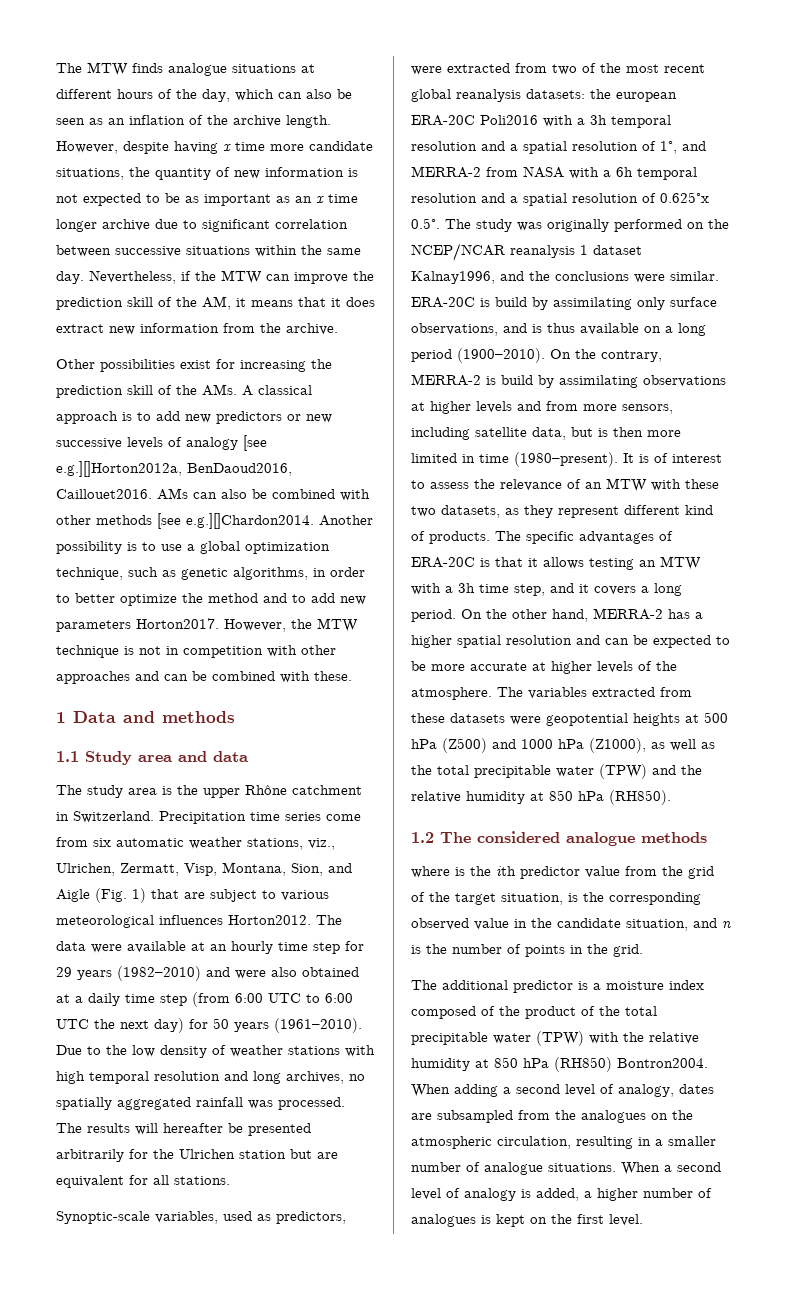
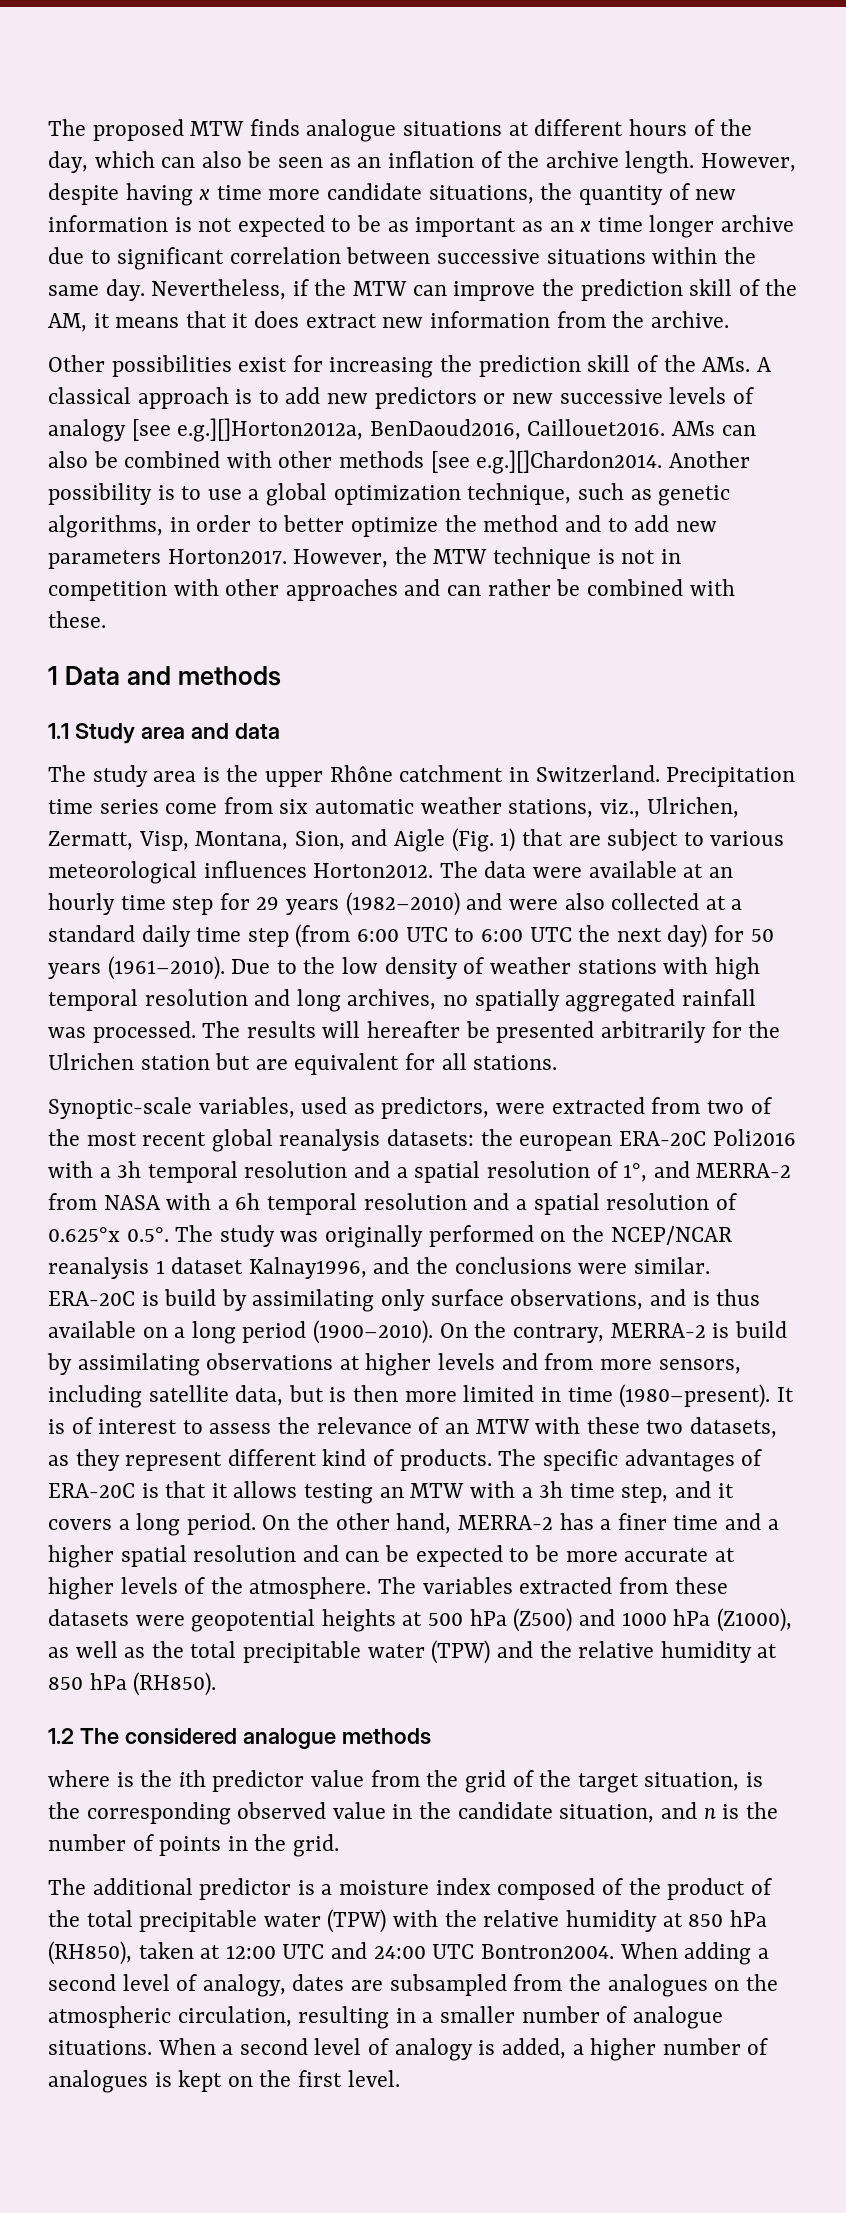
[56,63,82,73] The -> [48,119,184,141] The proposed
(188, 677) none -> [487,579,551,596] rather
[302,967,359,977] obtained -> [611,893,700,910] collected
(83, 999) none -> [48,925,135,942] standard
(703, 615) none -> [617,1513,779,1530] finer time and a
[554,1057,612,1072] (RH850) -> [48,1941,475,1965] (RH850), taken at 12:00 UTC and 24:00 UTC

